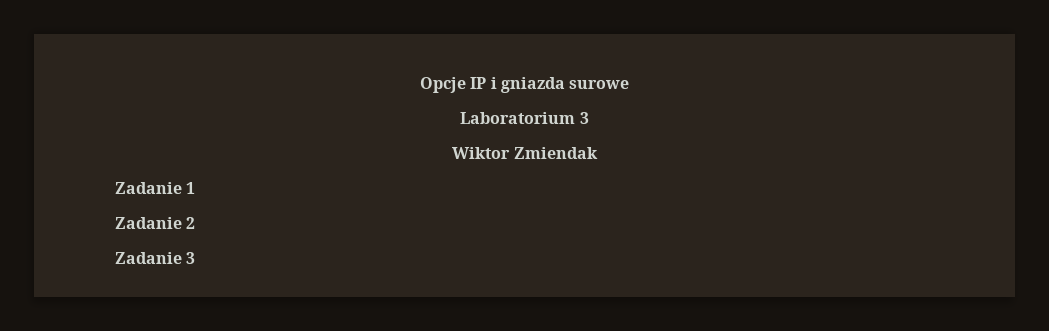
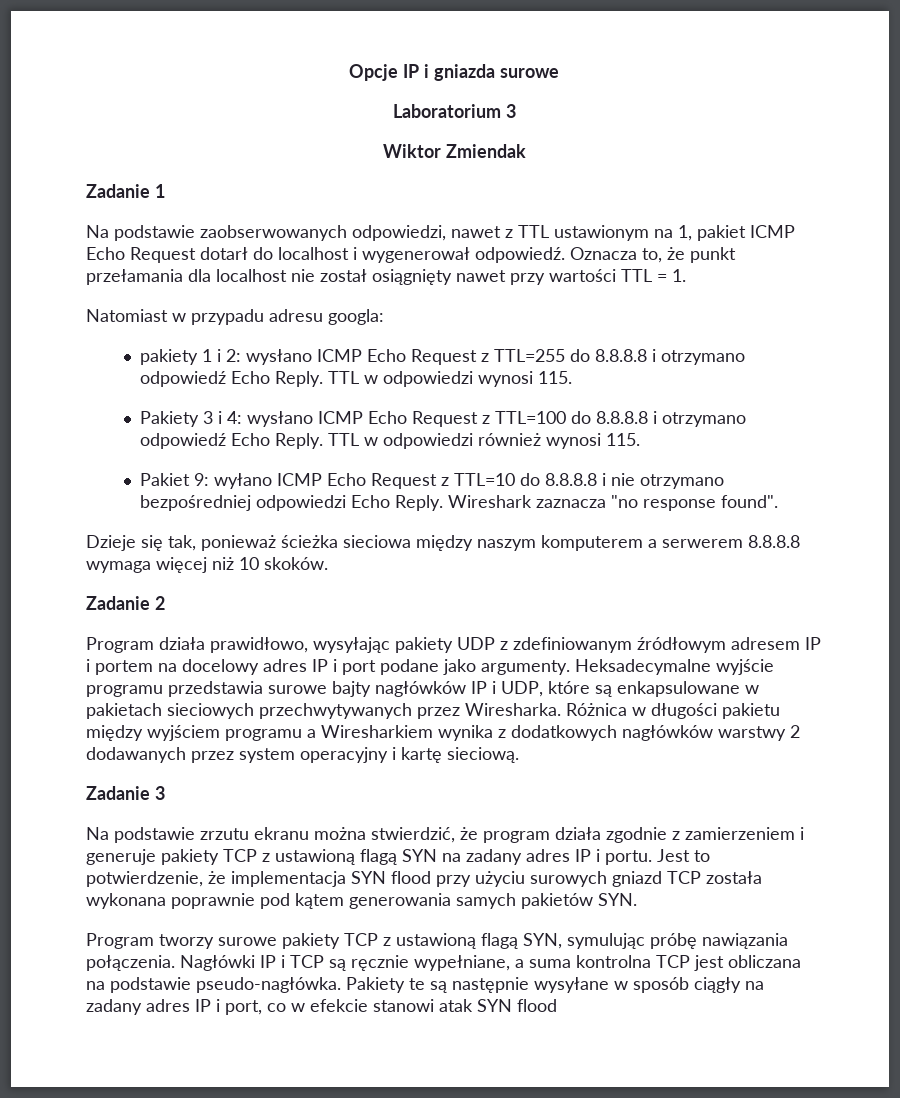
[115,217,196,229] [115,252,196,264] Zadanie 2 // Zadanie 3 -> [86,225,795,241] [86,247,736,263] [86,269,686,285] [86,309,384,325] [139,349,745,365] [139,371,572,387] [139,411,746,427] [139,433,640,449] [139,473,724,489] [139,495,778,511] [86,535,800,551] [86,557,328,573] [86,596,165,610] [86,637,821,653] [86,659,774,675] [86,681,759,697] [86,703,780,719] [86,725,800,741] [86,747,519,763] [86,786,165,800] [86,827,804,843] [86,849,710,865] [86,871,762,887] [86,893,637,909] [86,933,788,949] [86,955,801,971] [86,977,764,993] [86,999,557,1015] Na podstawie zaobserwowanych odpowiedzi, nawet z TTL ustawionym na 1, pakiet ICMP Echo Request dotarł do localhost i wygenerował odpowiedź. Oznacza to, że punkt przełamania dla localhost nie został osiągnięty nawet przy wartości TTL = 1. // Natomiast w przypadu adresu googla: // pakiety 1 i 2: wysłano ICMP Echo Request z TTL=255 do 8.8.8.8 i otrzymano odpowiedź Echo Reply. TTL w odpowiedzi wynosi 115. // Pakiety 3 i 4: wysłano ICMP Echo Request z TTL=100 do 8.8.8.8 i otrzymano odpowiedź Echo Reply. TTL w odpowiedzi również wynosi 115. // Pakiet 9: wyłano ICMP Echo Request z TTL=10 do 8.8.8.8 i nie otrzymano bezpośredniej odpowiedzi Echo Reply. Wireshark zaznacza "no response found". // Dzieje się tak, ponieważ ścieżka sieciowa między naszym komputerem a serwerem 8.8.8.8 wymaga więcej niż 10 skoków. // Zadanie 2 // Program działa prawidłowo, wysyłając pakiety UDP z zdefiniowanym źródłowym adresem IP i portem na docelowy adres IP i port podane jako argumenty. Heksadecymalne wyjście programu przedstawia surowe bajty nagłówków IP i UDP, które są enkapsulowane w pakietach sieciowych przechwytywanych przez Wiresharka. Różnica w długości pakietu między wyjściem programu a Wiresharkiem wynika z dodatkowych nagłówków warstwy 2 dodawanych przez system operacyjny i kartę sieciową. // Zadanie 3 // Na podstawie zrzutu ekranu można stwierdzić, że program działa zgodnie z zamierzeniem i generuje pakiety TCP z ustawioną flagą SYN na zadany adres IP i portu. Jest to potwierdzenie, że implementacja SYN flood przy użyciu surowych gniazd TCP została wykonana poprawnie pod kątem generowania samych pakietów SYN. // Program tworzy surowe pakiety TCP z ustawioną flagą SYN, symulując próbę nawiązania połączenia. Nagłówki IP i TCP są ręcznie wypełniane, a suma kontrolna TCP jest obliczana na podstawie pseudo-nagłówka. Pakiety te są następnie wysyłane w sposób ciągły na zadany adres IP i port, co w efekcie stanowi atak SYN flood

